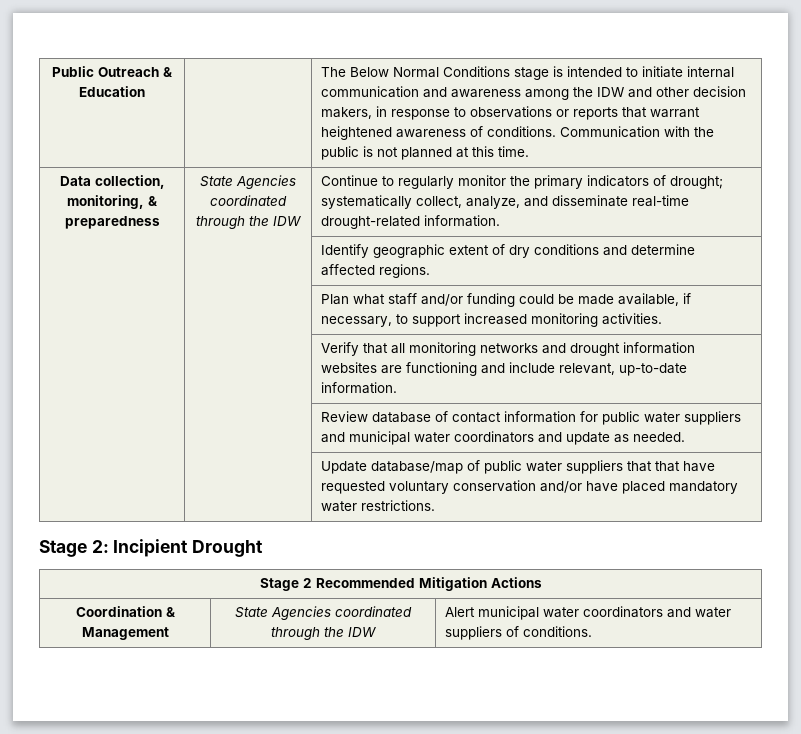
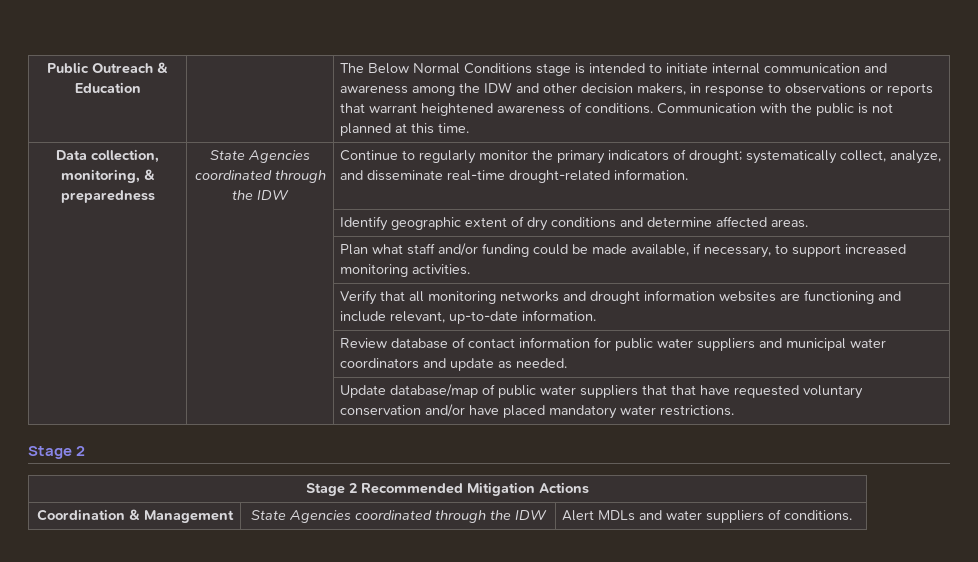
[379,264,431,278] regions. -> [770,219,808,228] areas.
[91,539,264,557] 2: Incipient Drought -> [76,446,86,456] 2
[478,606,664,620] municipal water coordinators -> [597,510,635,521] MDLs

